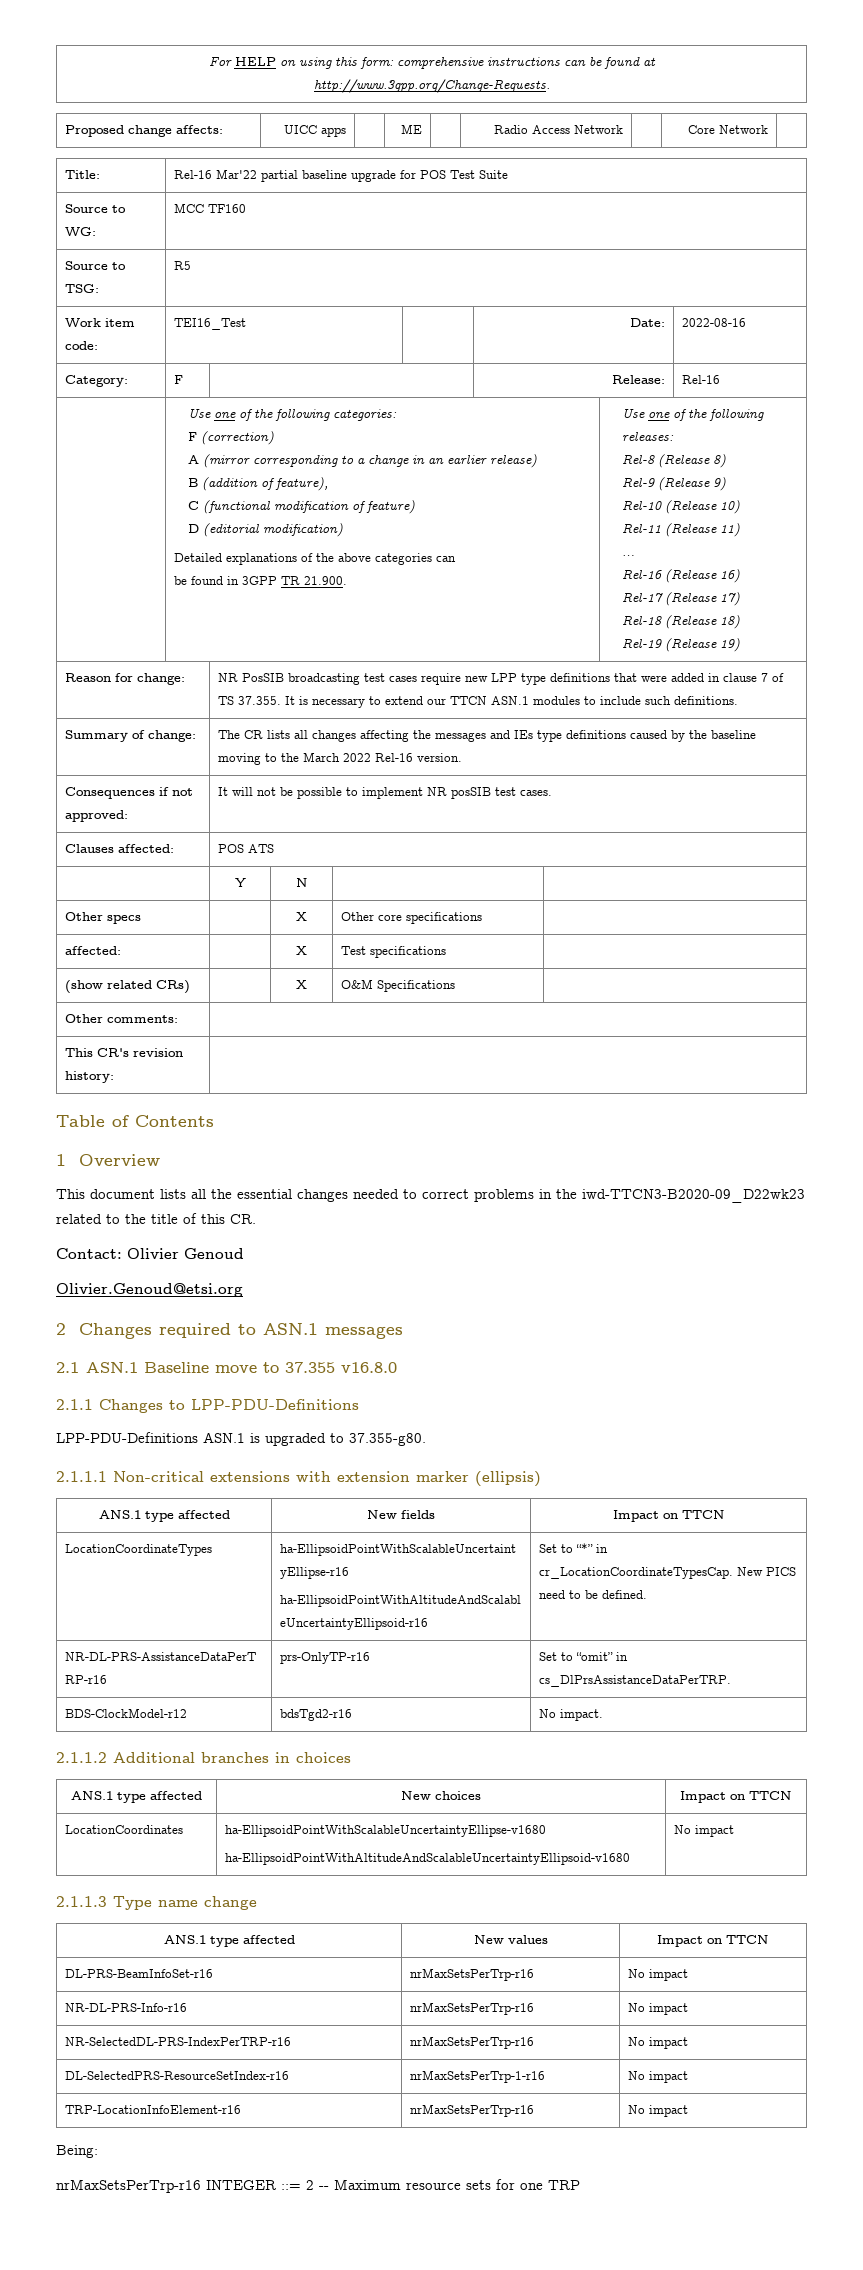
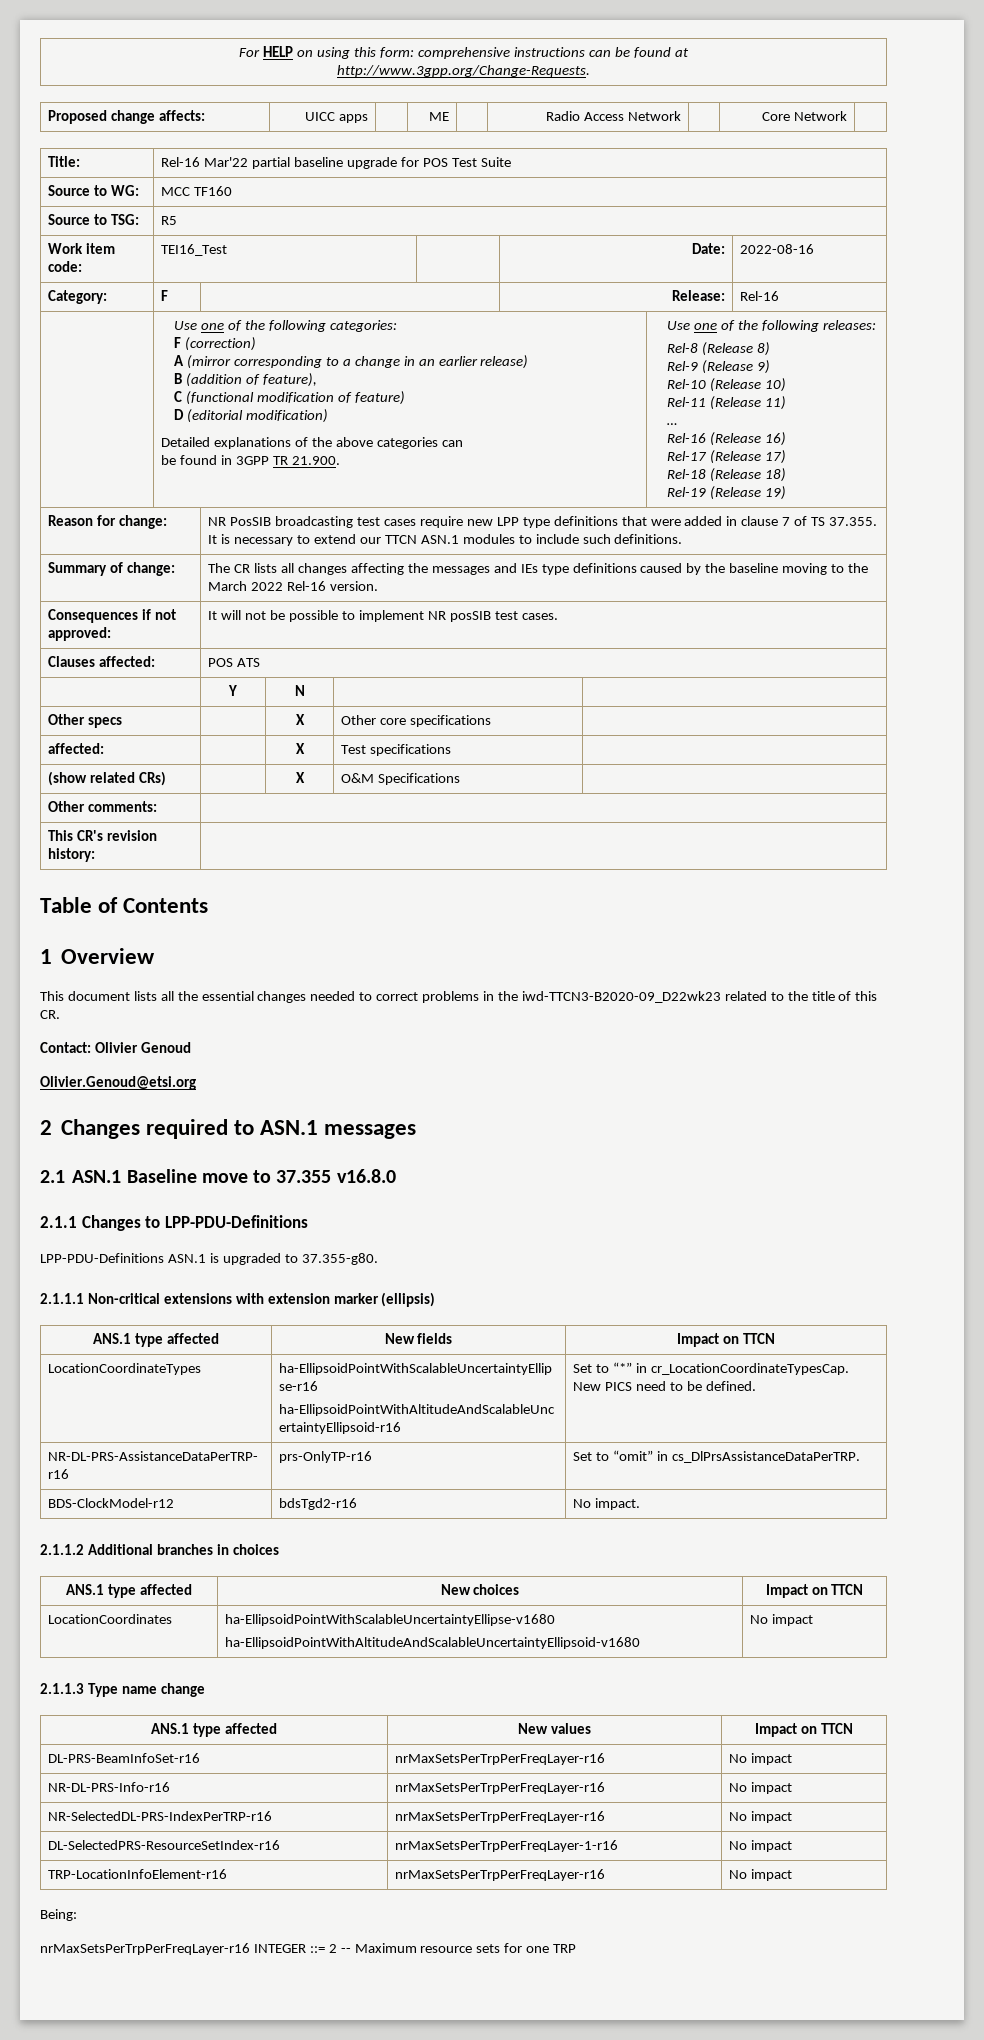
[410,1968,535,1981] nrMaxSetsPerTrp-r16 -> [395,1753,606,1765] nrMaxSetsPerTrpPerFreqLayer-r16
[410,2002,535,2015] nrMaxSetsPerTrp-r16 -> [395,1782,606,1794] nrMaxSetsPerTrpPerFreqLayer-r16
[410,2036,535,2049] nrMaxSetsPerTrp-r16 -> [395,1811,606,1823] nrMaxSetsPerTrpPerFreqLayer-r16
[410,2070,546,2083] nrMaxSetsPerTrp-1-r16 -> [395,1840,619,1852] nrMaxSetsPerTrpPerFreqLayer-1-r16
[410,2104,535,2117] nrMaxSetsPerTrp-r16 -> [395,1869,606,1881] nrMaxSetsPerTrpPerFreqLayer-r16
[56,2179,201,2193] nrMaxSetsPerTrp-r16 -> [40,1943,250,1955] nrMaxSetsPerTrpPerFreqLayer-r16

